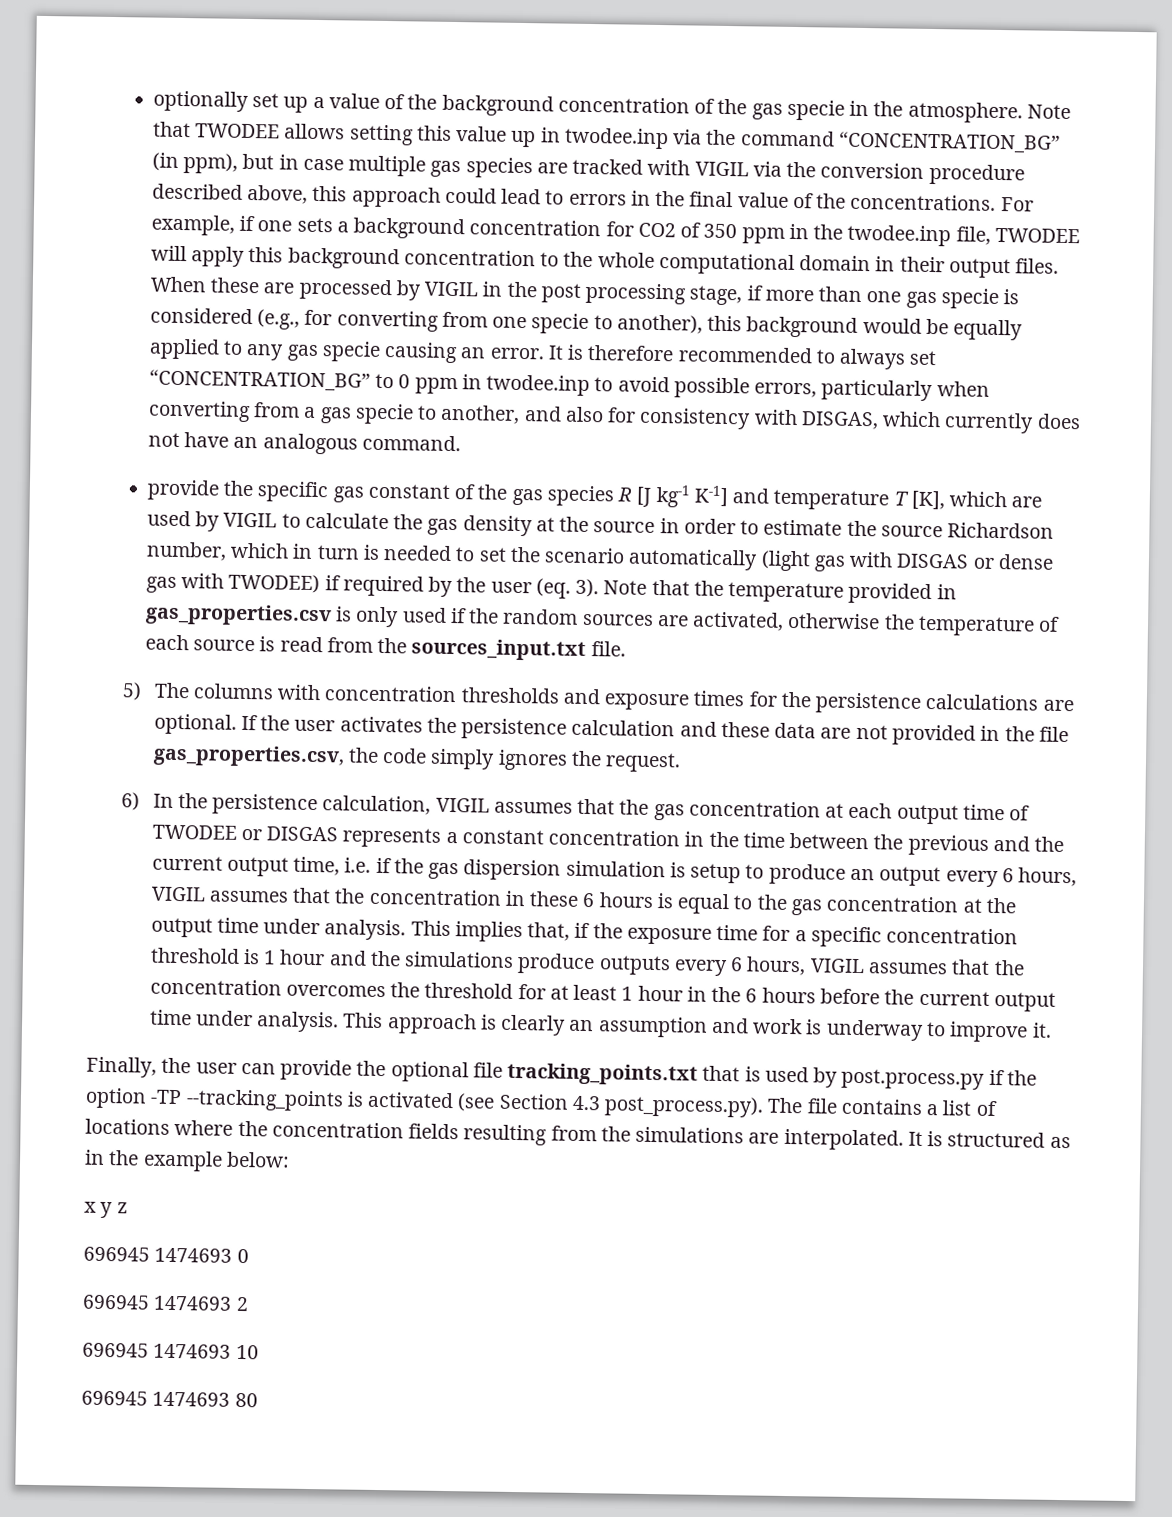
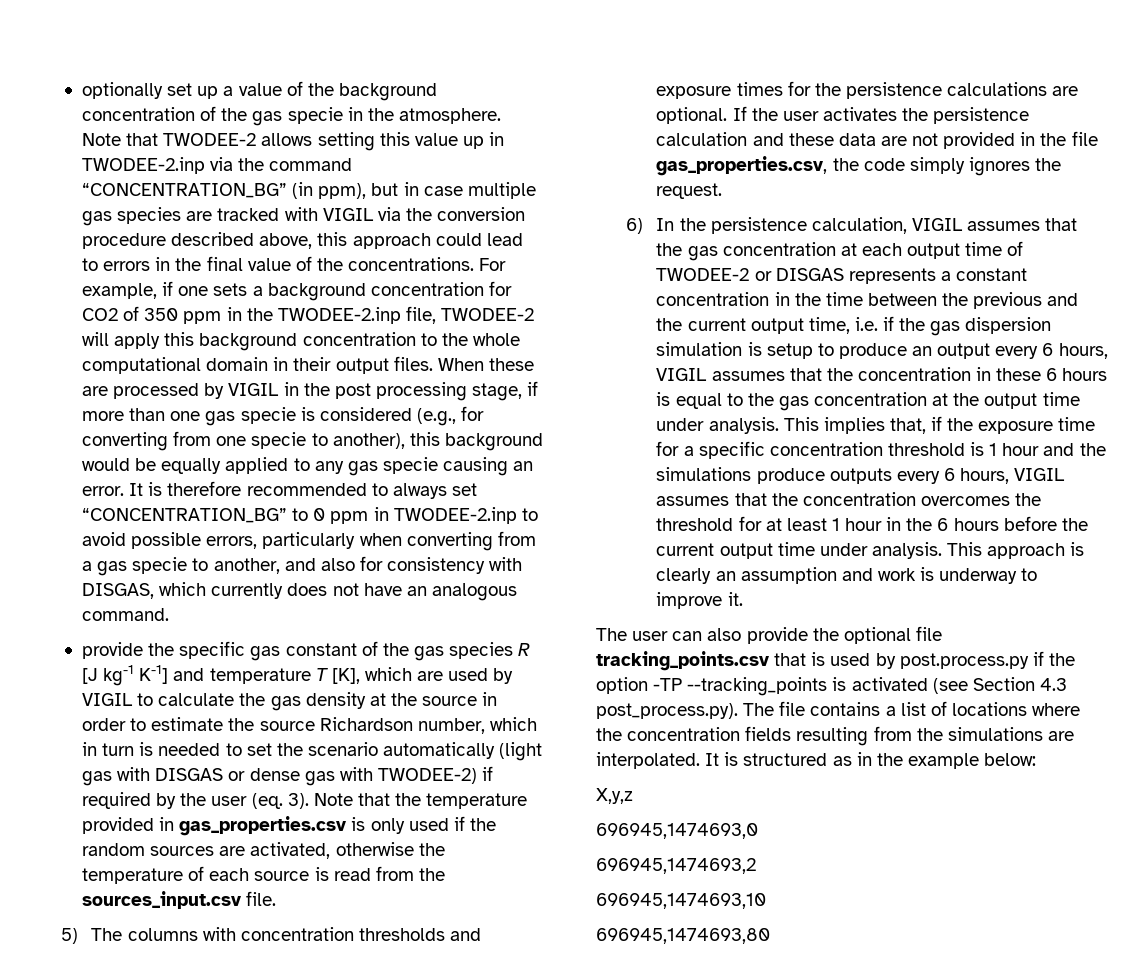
[194,123,280,139] TWODEE -> [163,133,257,146] TWODEE-2
[563,127,669,150] twodee.inp -> [82,157,206,174] TWODEE-2.inp
[847,224,1080,247] twodee.inp file, TWODEE -> [277,306,535,324] TWODEE-2.inp file, TWODEE-2
[486,374,591,397] twodee.inp -> [393,507,517,524] TWODEE-2.inp
[228,573,321,594] TWODEE) -> [377,768,477,784] TWODEE-2)
[411,638,587,661] sources_input.txt -> [82,891,242,909] sources_input.csv
[151,824,237,840] TWODEE -> [656,268,750,281] TWODEE-2
[86,1056,192,1078] Finally, the -> [596,628,627,641] The
(276, 1068) none -> [707,628,742,641] also
[507,1062,699,1086] tracking_points.txt -> [596,651,769,671] tracking_points.csv
[84,1201,128,1219] [83,1246,249,1264] [82,1294,249,1312] [82,1342,259,1360] [81,1390,258,1408] x y z // 696945 1474693 0 // 696945 1474693 2 // 696945 1474693 10 // 696945 1474693 80 -> [596,788,633,804] [596,823,758,839] [596,858,756,874] [596,893,766,909] [596,928,770,944] X,y,z // 696945,1474693,0 // 696945,1474693,2 // 696945,1474693,10 // 696945,1474693,80

